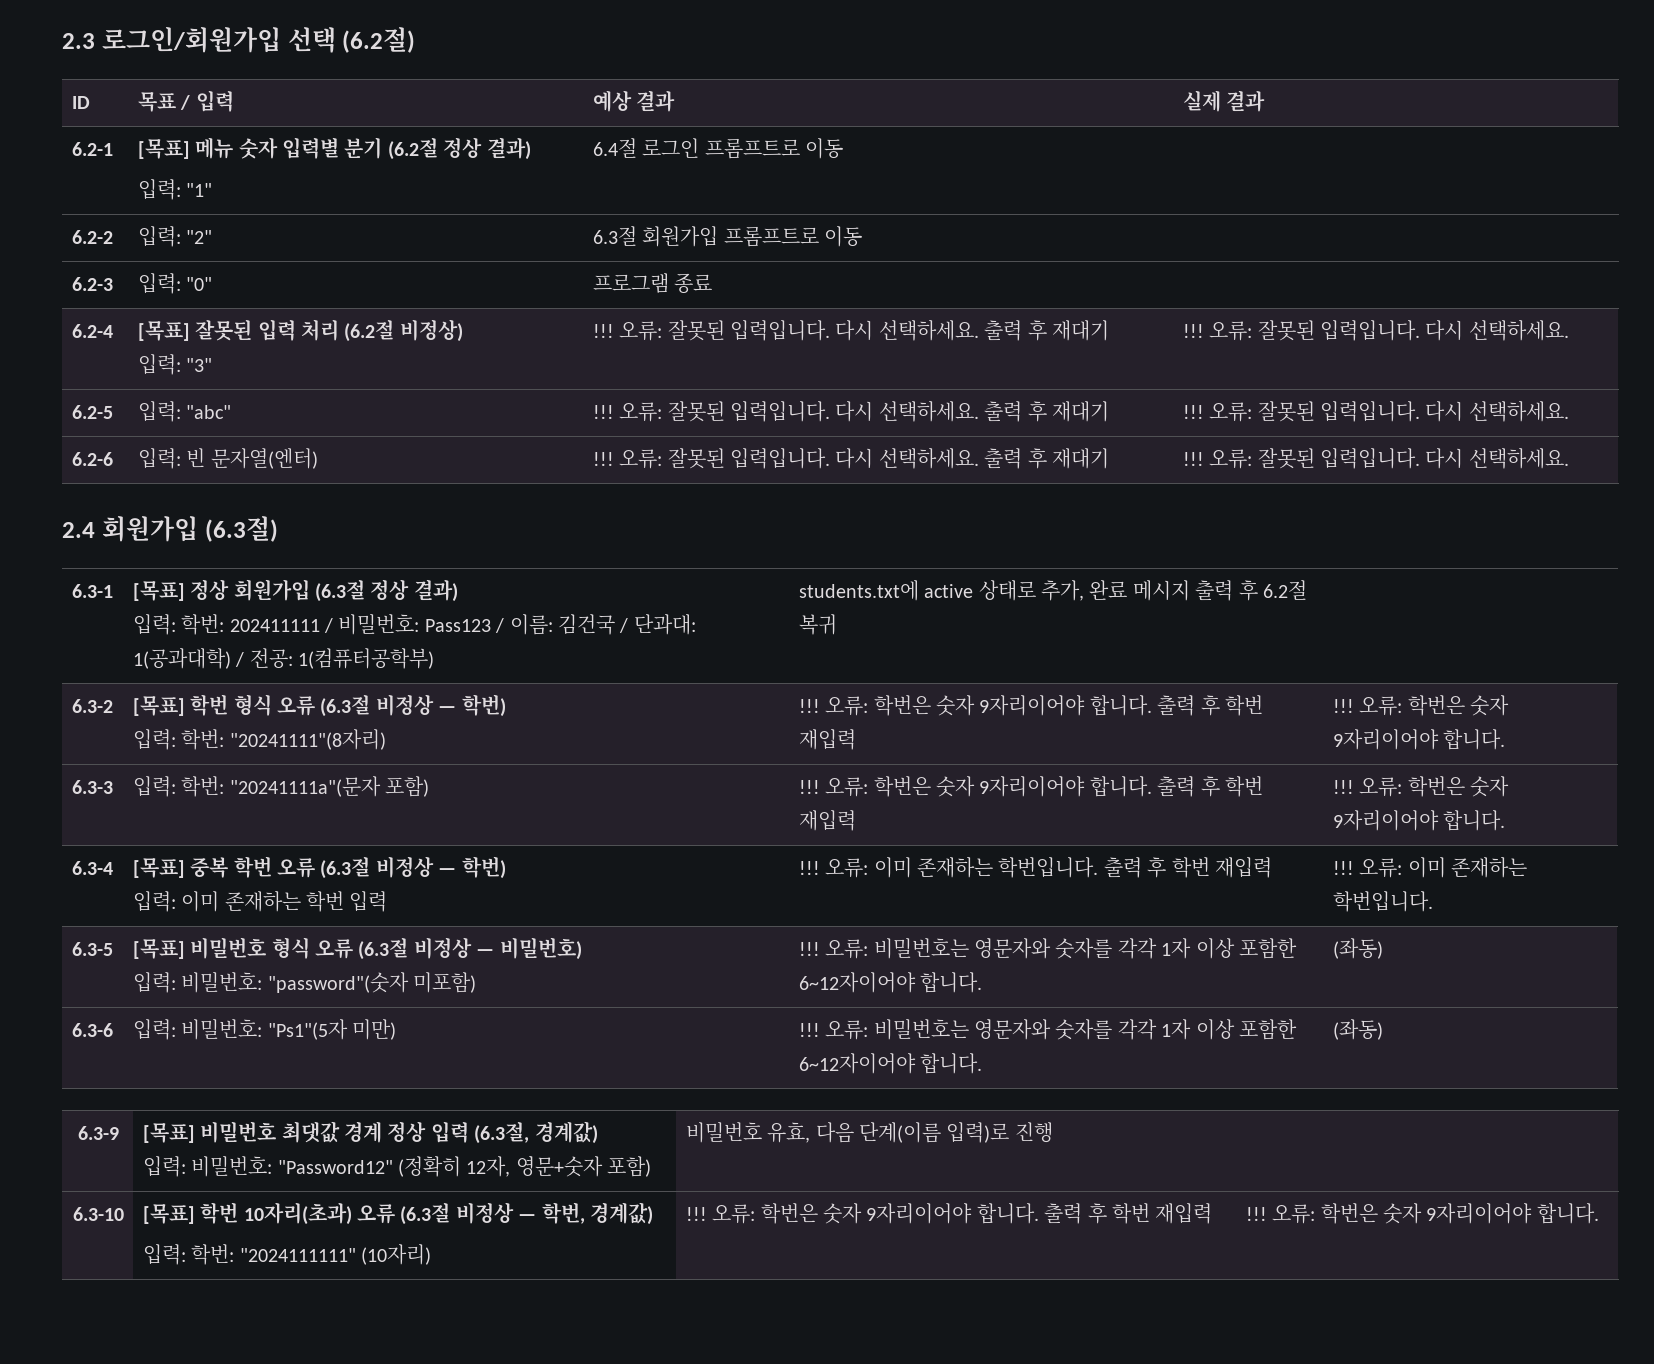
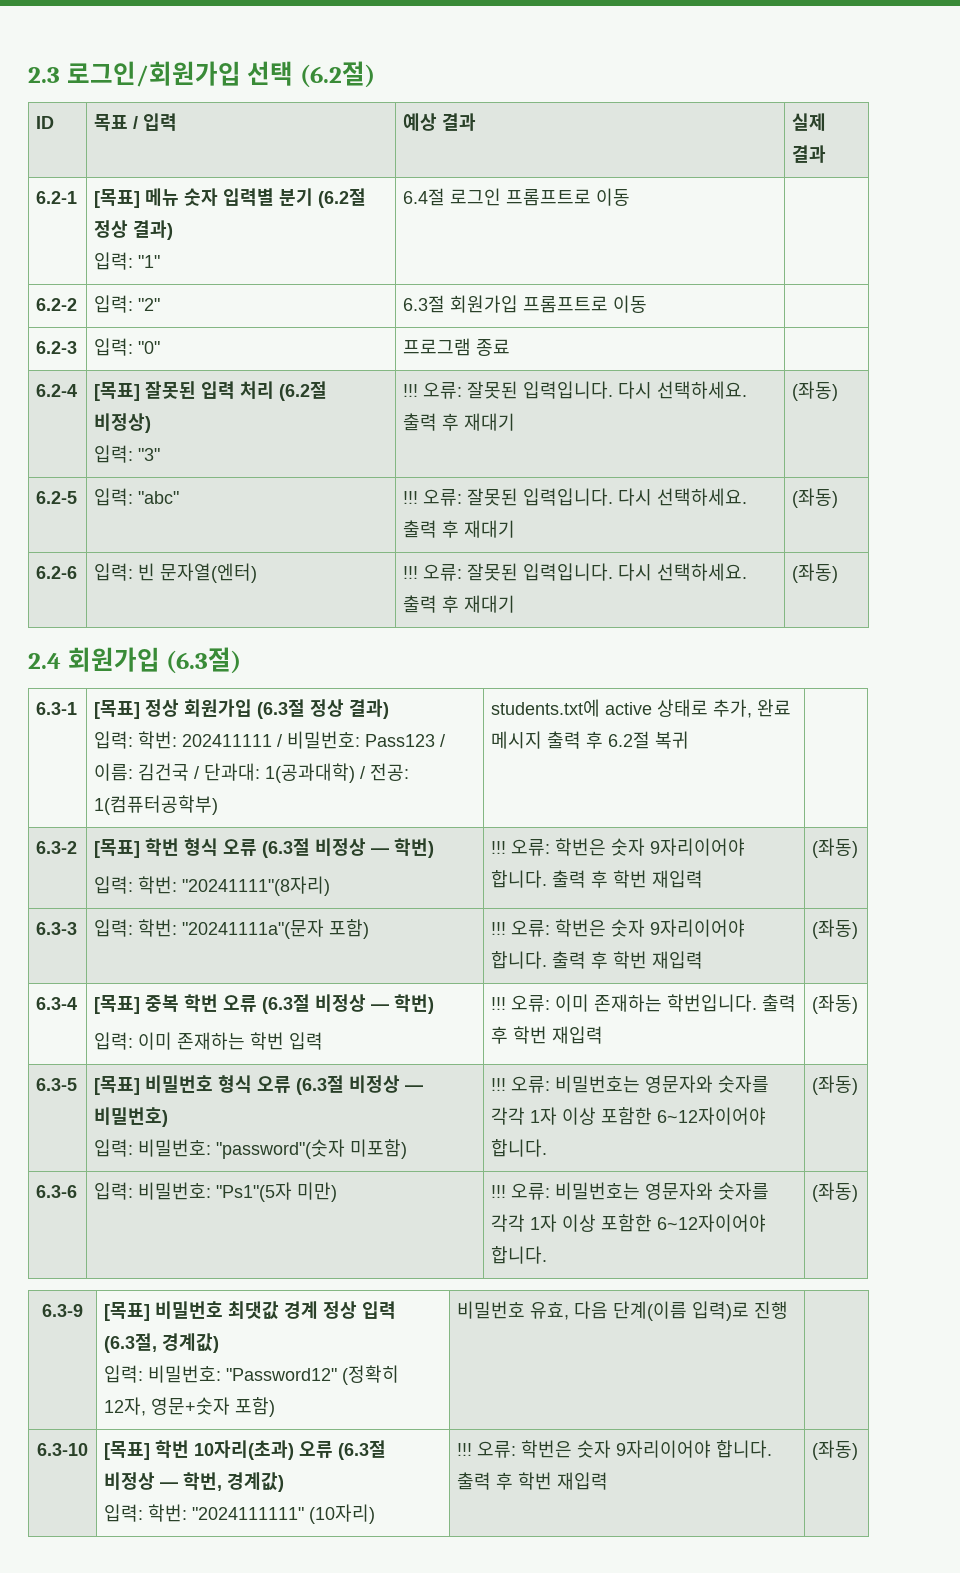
[1182,320,1569,341] !!! 오류: 잘못된 입력입니다. 다시 선택하세요. -> [792,381,839,401] (좌동)
[1182,401,1569,422] !!! 오류: 잘못된 입력입니다. 다시 선택하세요. -> [792,488,839,508] (좌동)
[1182,448,1569,469] !!! 오류: 잘못된 입력입니다. 다시 선택하세요. -> [792,563,839,583] (좌동)
[1332,695,1509,716] [1332,729,1506,750] !!! 오류: 학번은 숫자 9자리이어야 합니다. -> [812,838,859,858] (좌동)
[1332,776,1509,797] [1332,810,1506,831] !!! 오류: 학번은 숫자 9자리이어야 합니다. -> [812,919,859,939] (좌동)
[1332,857,1527,878] [1332,891,1433,912] !!! 오류: 이미 존재하는 학번입니다. -> [812,994,859,1014] (좌동)
[1245,1203,1599,1224] !!! 오류: 학번은 숫자 9자리이어야 합니다. -> [812,1440,859,1460] (좌동)

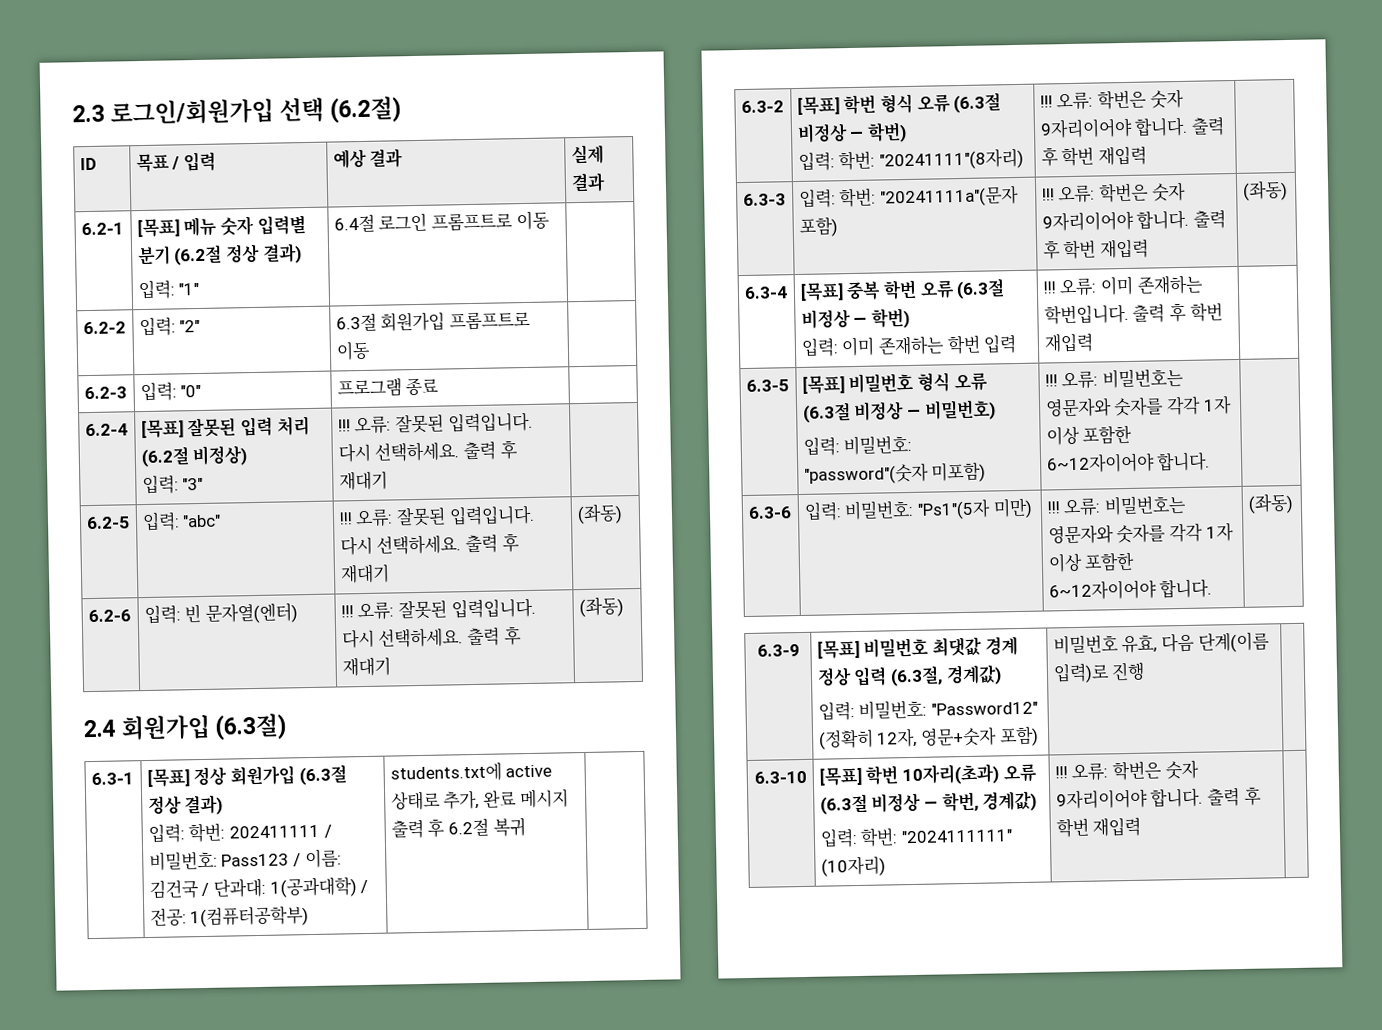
[792,381,839,401] (좌동) -> (388, 480) none
[812,838,859,858] (좌동) -> (1148, 155) none
[812,994,859,1014] (좌동) -> (1094, 342) none
[812,1075,859,1095] (좌동) -> (1211, 462) none
[812,1440,859,1460] (좌동) -> (1142, 826) none

